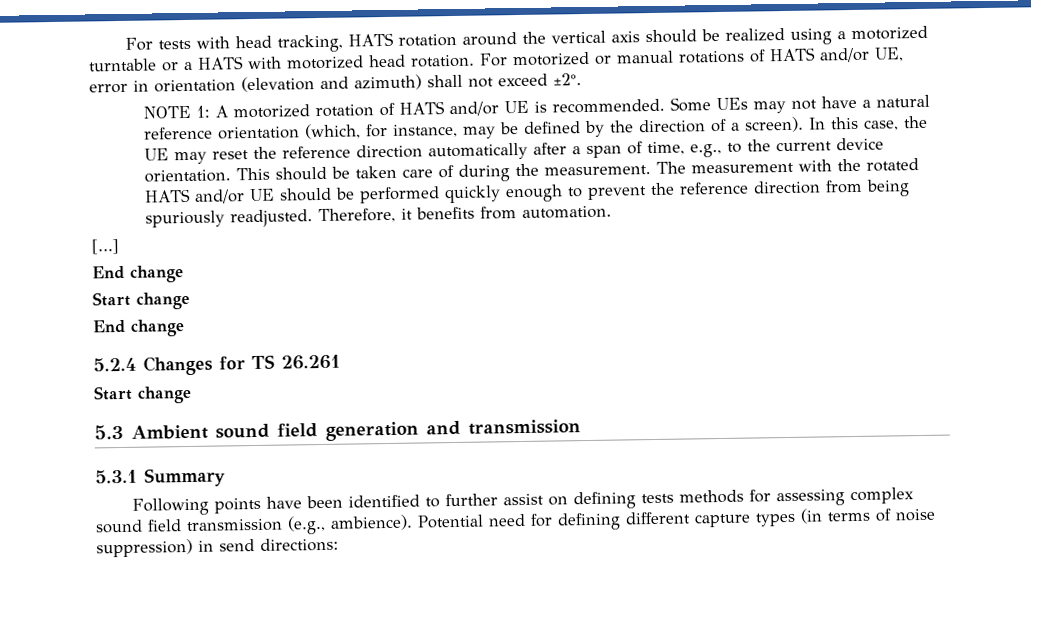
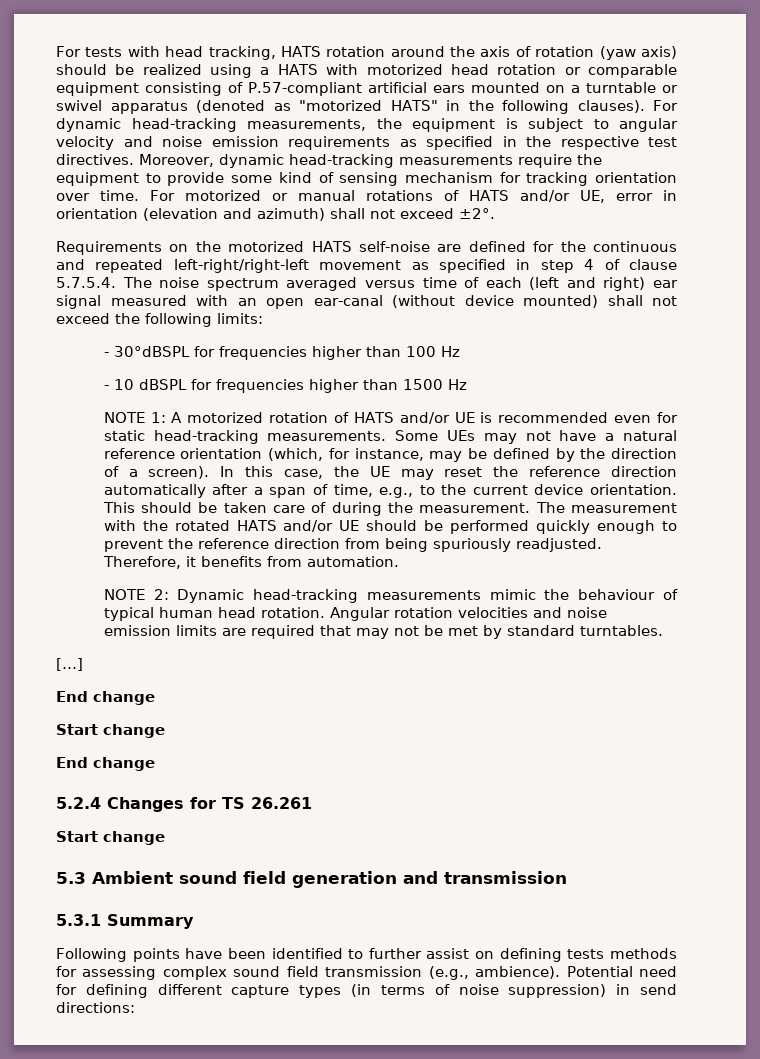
[550,30,640,44] vertical axis -> [480,46,677,60] axis of rotation (yaw axis)
[850,25,928,41] [89,54,475,72] motorized turntable or a HATS with motorized head rotation. -> [277,64,677,78] [56,82,678,96] [56,100,678,114] [56,118,678,132] [56,136,677,150] [56,154,602,168] [56,172,677,186] [56,190,140,201] HATS with motorized head rotation or comparable equipment consisting of P.57-compliant artificial ears mounted on a turntable or swivel apparatus (denoted as "motorized HATS" in the following clauses). For dynamic head-tracking measurements, the equipment is subject to angular velocity and noise emission requirements as specified in the respective test directives. Moreover, dynamic head-tracking measurements require the equipment to provide some kind of sensing mechanism for tracking orientation over time.
(582, 79) none -> [56,241,677,255] [56,259,677,273] [56,277,678,291] [56,295,677,309] [56,313,263,327] [103,346,460,360] [103,379,467,393] // Requirements on the motorized HATS self-noise are defined for the continuous and repeated left-right/right-left movement as specified in step 4 of clause 5.7.5.4. The noise spectrum averaged versus time of each (left and right) ear signal measured with an open ear-canal (without device mounted) shall not exceed the following limits: // - 30°dBSPL for frequencies higher than 100 Hz // - 10 dBSPL for frequencies higher than 1500 Hz
[551,98,665,114] recommended. -> [498,412,678,423] [103,430,387,444] recommended even for static head-tracking measurements.
(612, 212) none -> [103,589,679,603] [103,607,607,621] [103,625,663,639] // NOTE 2: Dynamic head-tracking measurements mimic the behaviour of typical human head rotation. Angular rotation velocities and noise emission limits are required that may not be met by standard turntables.

